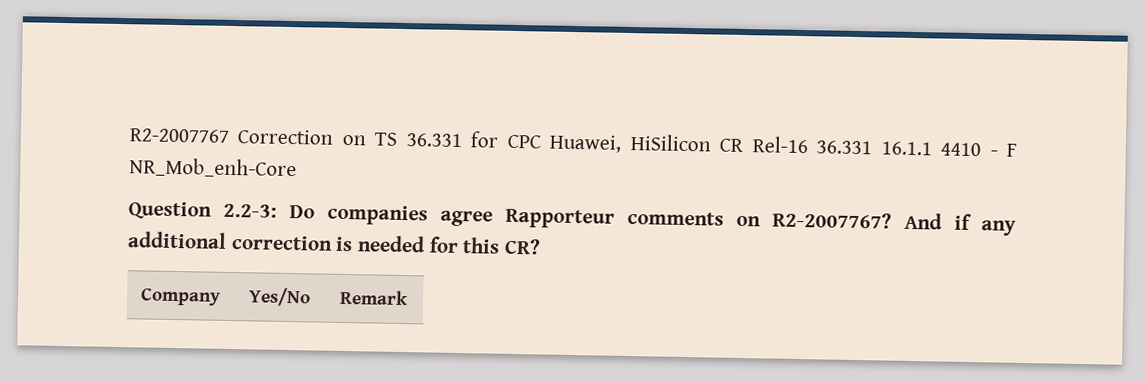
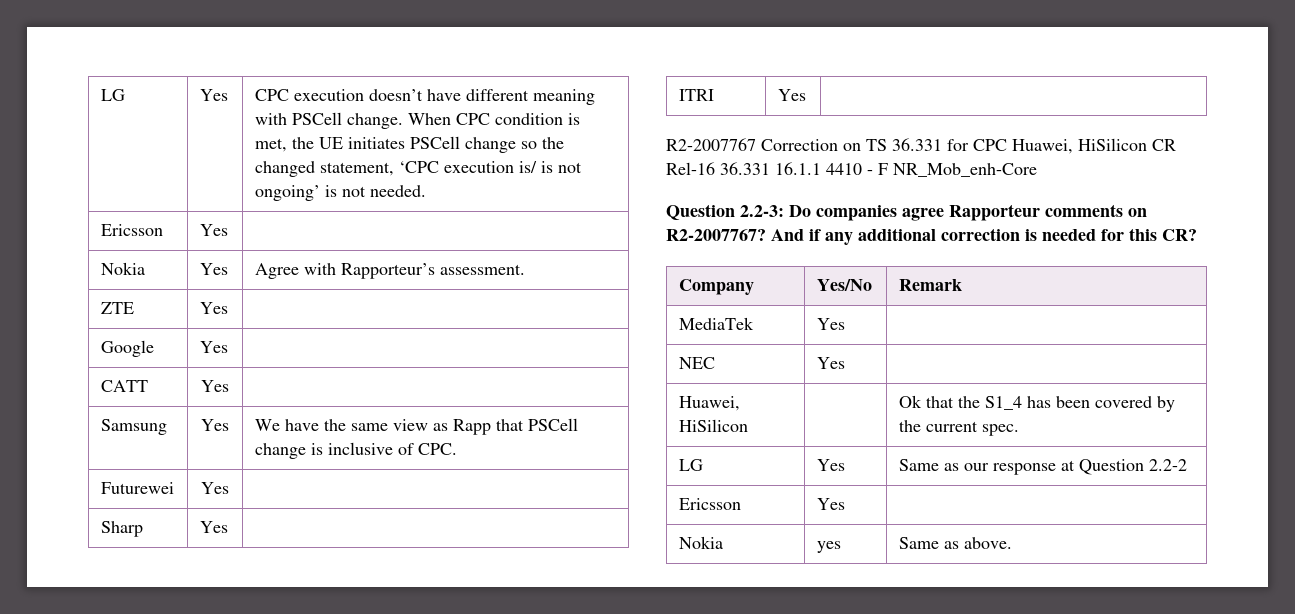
(129, 135) none -> [100,89,125,101] [199,89,228,101] [254,89,595,105] [254,112,580,129] [254,136,564,153] [254,161,582,177] [254,185,426,201] [100,224,163,236] [199,224,228,236] [100,262,145,275] [199,263,228,275] [254,263,525,279] [100,302,134,314] [199,302,228,314] [100,340,154,357] [199,341,228,353] [100,380,148,392] [201,380,229,392] [100,419,167,435] [201,419,229,431] [254,418,578,435] [254,442,457,459] [100,482,174,494] [201,482,229,494] [100,521,143,537] [199,521,228,533] [678,89,714,101] [777,89,806,101] LG | Yes | CPC execution doesn’t have different meaning with PSCell change. When CPC condition is met, the UE initiates PSCell change so the changed statement, ‘CPC execution is/ is not ongoing’ is not needed. // Ericsson | Yes | // Nokia | Yes | Agree with Rapporteur’s assessment. // ZTE | Yes | // Google | Yes | // CATT | Yes | // Samsung | Yes | We have the same view as Rapp that PSCell change is inclusive of CPC. // Futurewei | Yes | // Sharp | Yes | // ITRI | Yes | //
(409, 297) none -> [678,317,754,330] [816,318,845,330] [678,357,715,369] [816,357,845,369] [678,396,740,411] [678,419,748,432] [898,395,1175,412] [898,420,1019,436] [678,459,703,471] [816,459,845,471] [898,459,1187,475] [678,498,741,510] [816,498,845,510] [678,536,723,549] [816,541,841,553] [898,537,1012,549] // MediaTek | Yes | // NEC | Yes | // Huawei, HiSilicon | | Ok that the S1_4 has been covered by the current spec. // LG | Yes | Same as our response at Question 2.2-2 // Ericsson | Yes | // Nokia | yes | Same as above.

